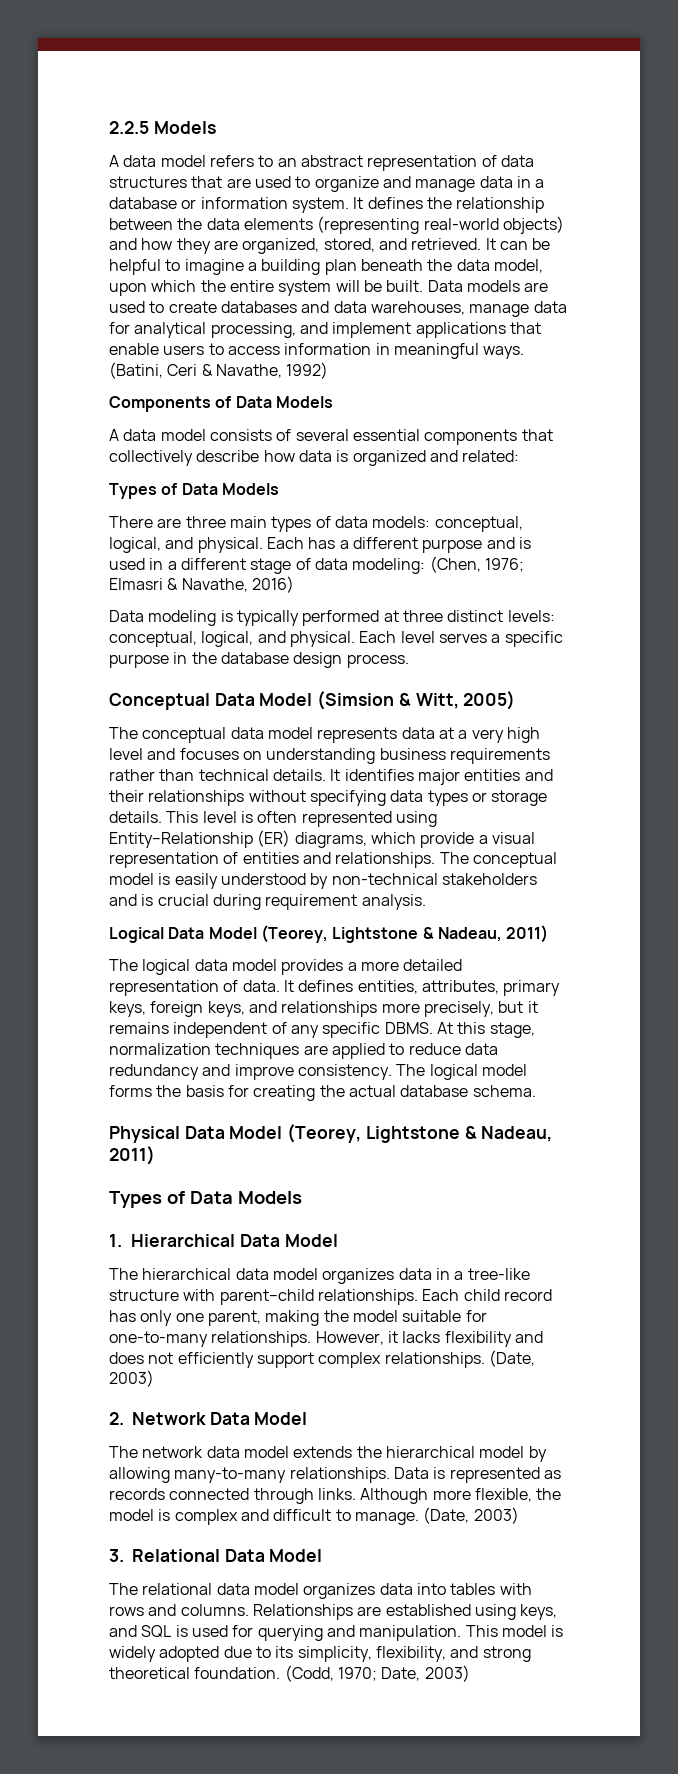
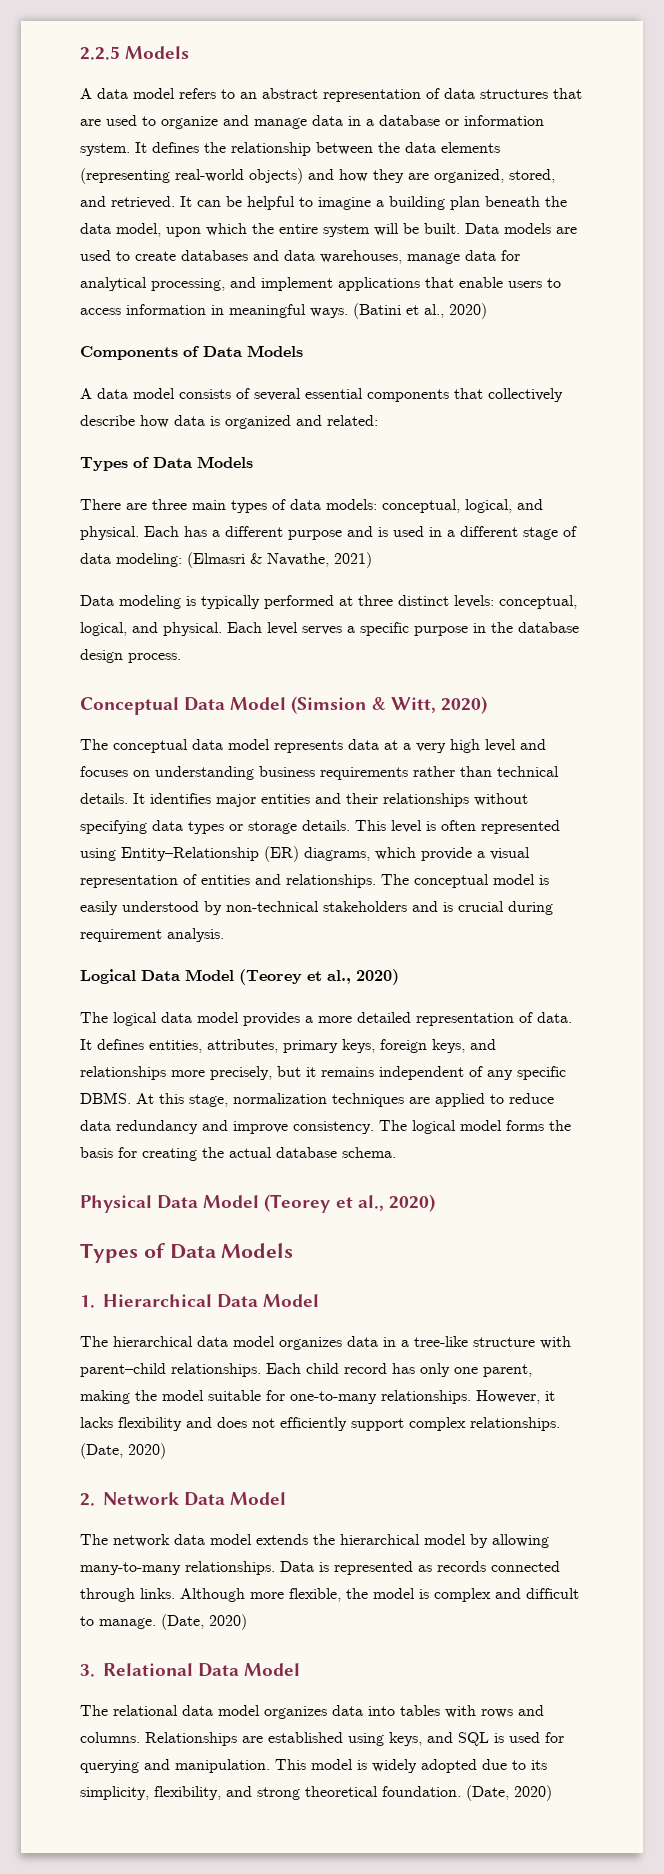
[109,362,329,379] (Batini, Ceri & Navathe, 1992) -> [353,303,487,319] (Batini et al., 2020)
[429,556,524,573] [109,576,294,593] (Chen, 1976; Elmasri & Navathe, 2016) -> [187,552,372,568] (Elmasri & Navathe, 2021)
[463,691,516,710] 2005) -> [440,696,487,714] 2020)
[260,925,549,943] (Teorey, Lightstone & Nadeau, 2011) -> [239,969,399,985] (Teorey et al., 2020)
[287,1124,553,1143] [109,1146,155,1165] (Teorey, Lightstone & Nadeau, 2011) -> [264,1194,435,1213] (Teorey et al., 2020)
[109,1370,154,1387] 2003) -> [128,1443,166,1459] 2020)
[473,1507,519,1524] 2003) -> [209,1614,247,1630] 2020)
[284,1665,470,1682] (Codd, 1970; Date, 2003) -> [466,1785,552,1801] (Date, 2020)

